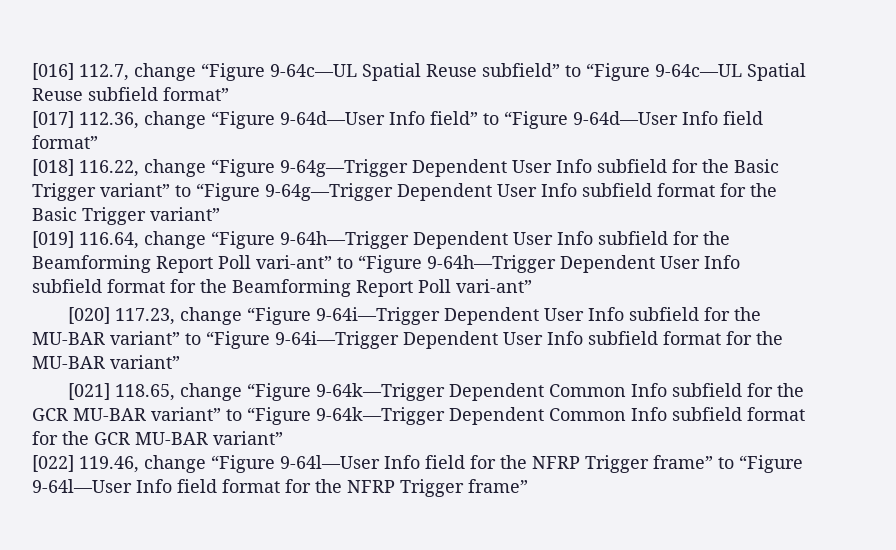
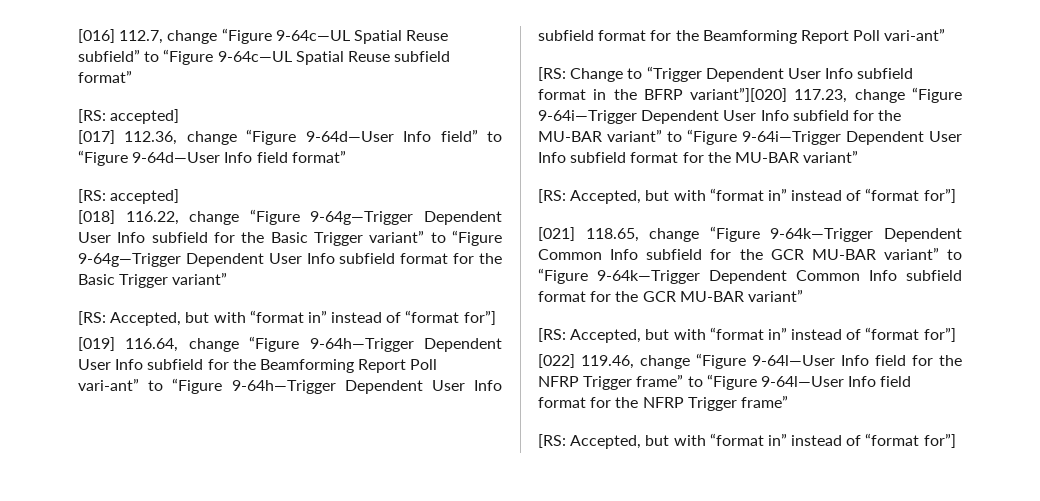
(229, 94) none -> [78,109,180,124] // [RS: accepted]
(98, 142) none -> [78,189,180,204] // [RS: accepted]
(220, 214) none -> [78,310,496,326] // [RS: Accepted, but with “format in” instead of “format for”]
[68,307,111,324] [020] -> [538,66,914,82] [538,87,788,102] [RS: Change to “Trigger Dependent User Info subfield format in the BFRP variant”][020]
(180, 362) none -> [538,188,956,204] // [RS: Accepted, but with “format in” instead of “format for”]
(283, 438) none -> [538,327,956,343] // [RS: Accepted, but with “format in” instead of “format for”]
(528, 486) none -> [538,433,956,449] // [RS: Accepted, but with “format in” instead of “format for”]

